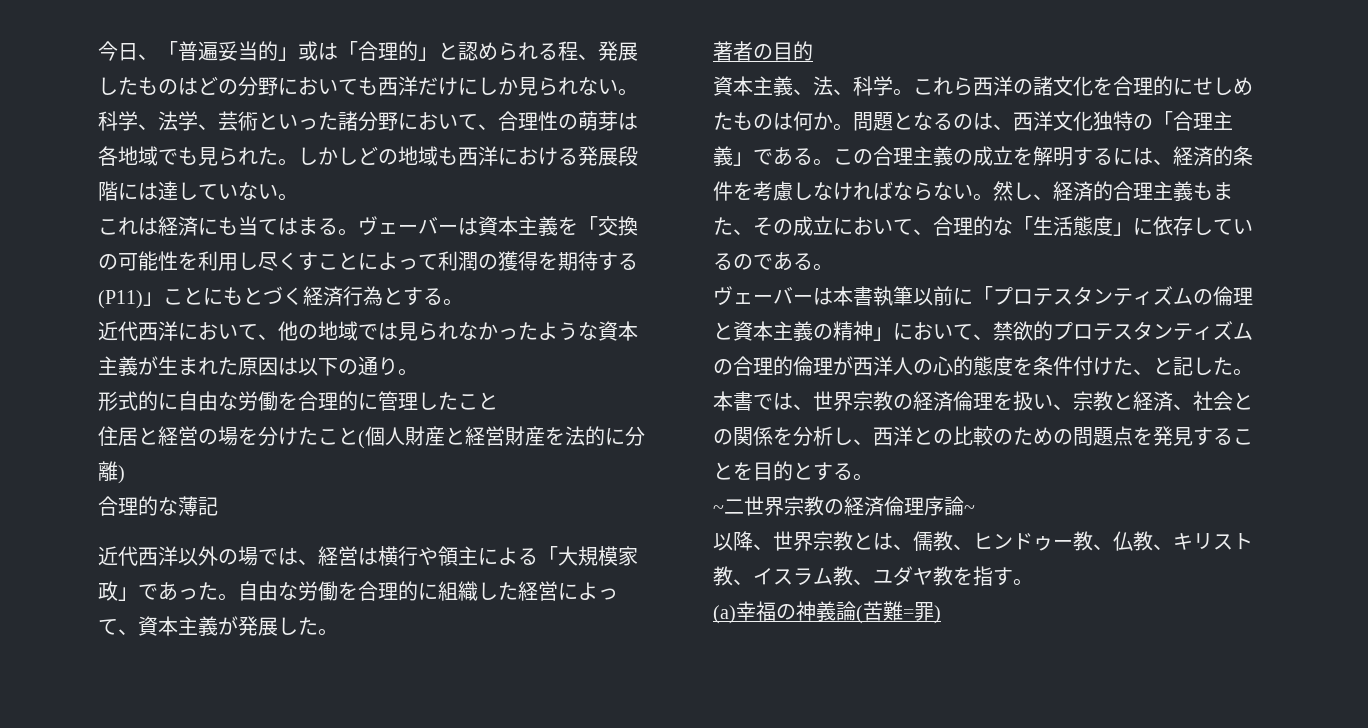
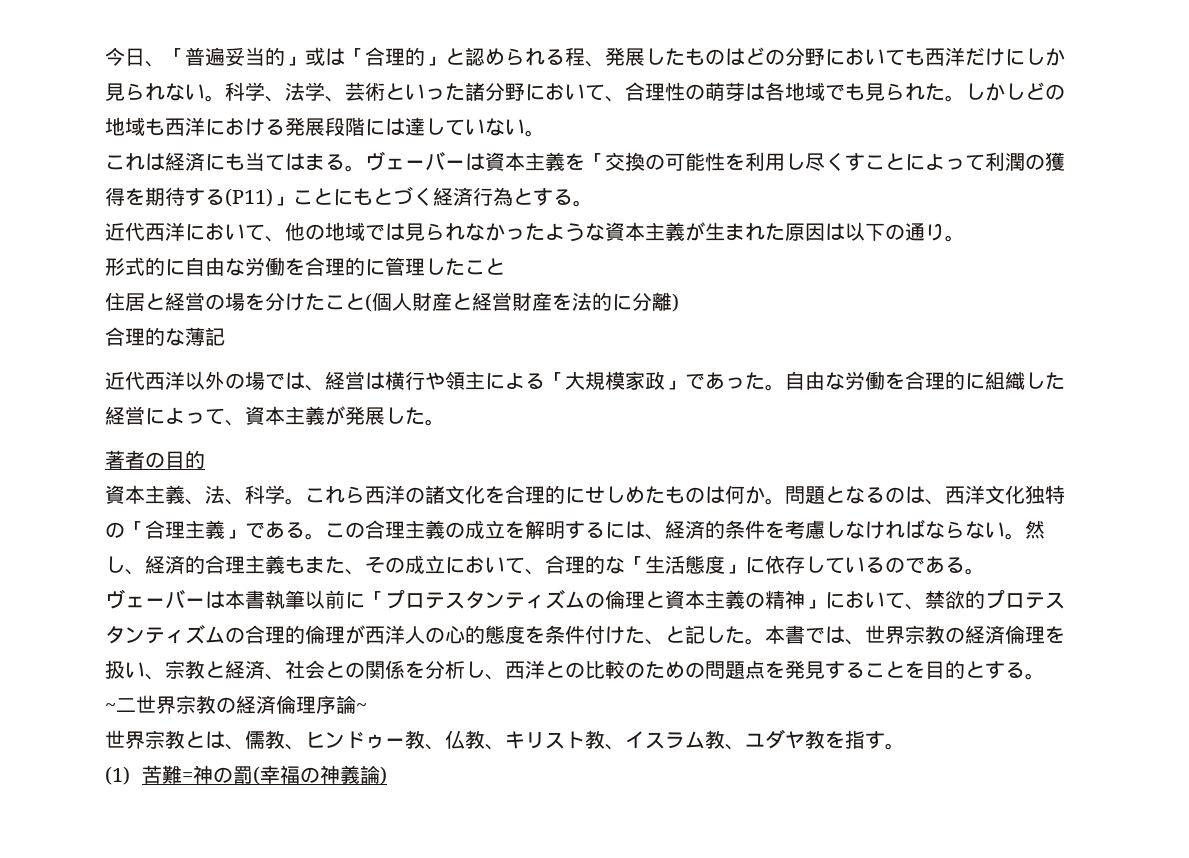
[713,531,773,551] 以降、 -> (367, 707) none
[713,601,934,624] (a)幸福の神義論(苦難=罪 -> [105,765,380,785] (1)苦難=神の罰(幸福の神義論

